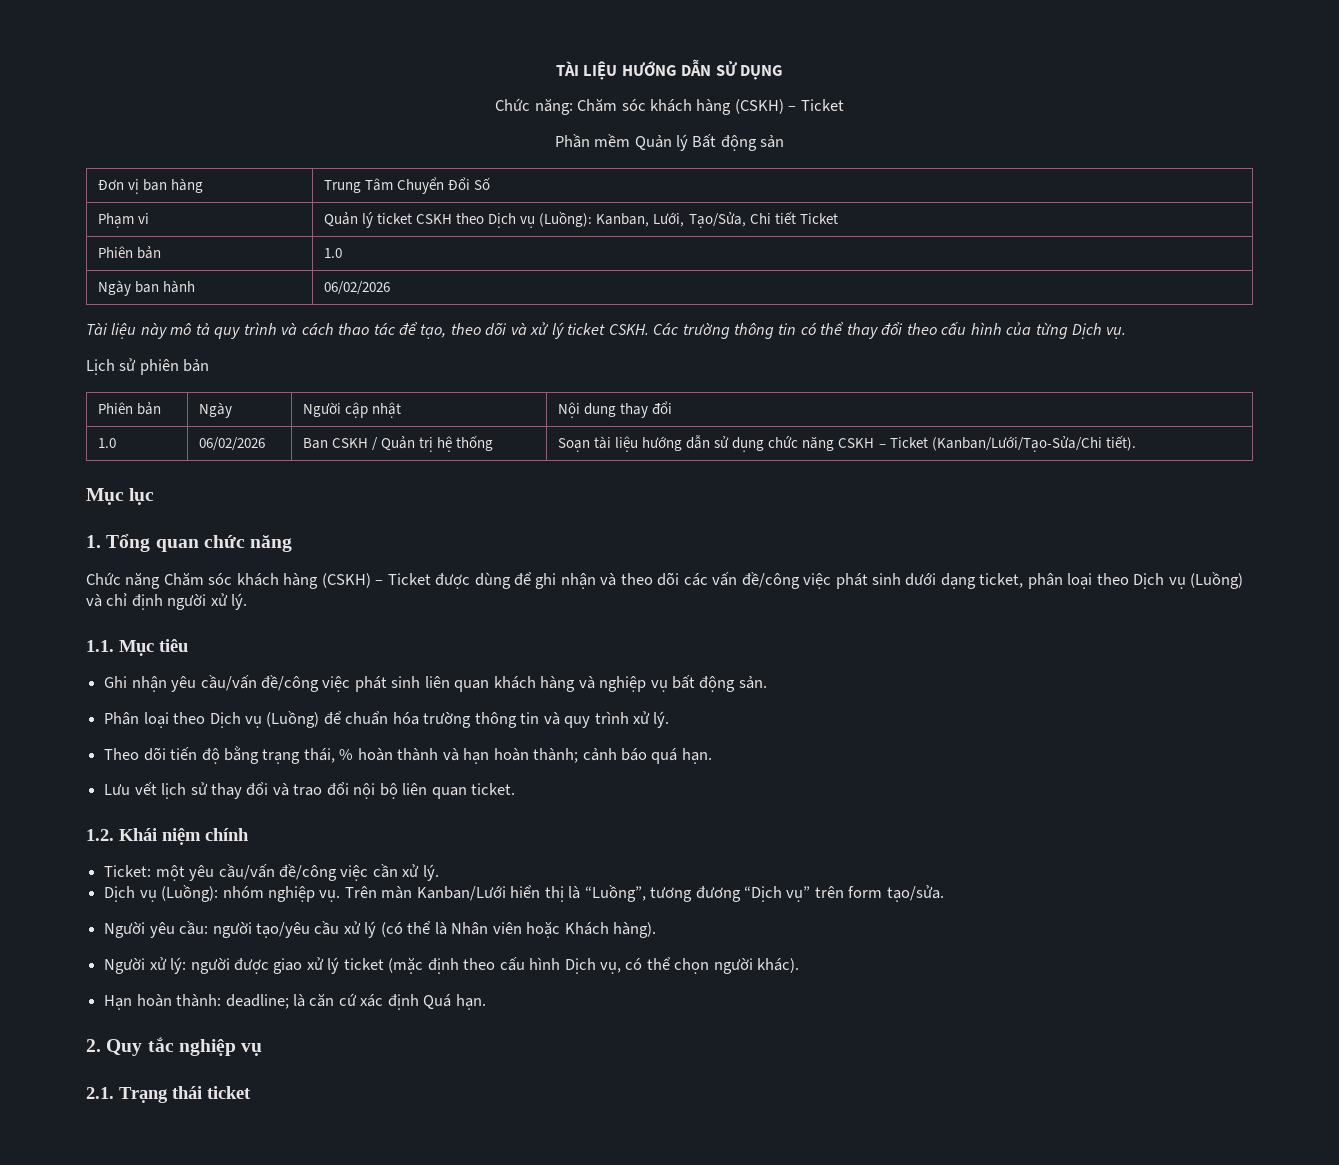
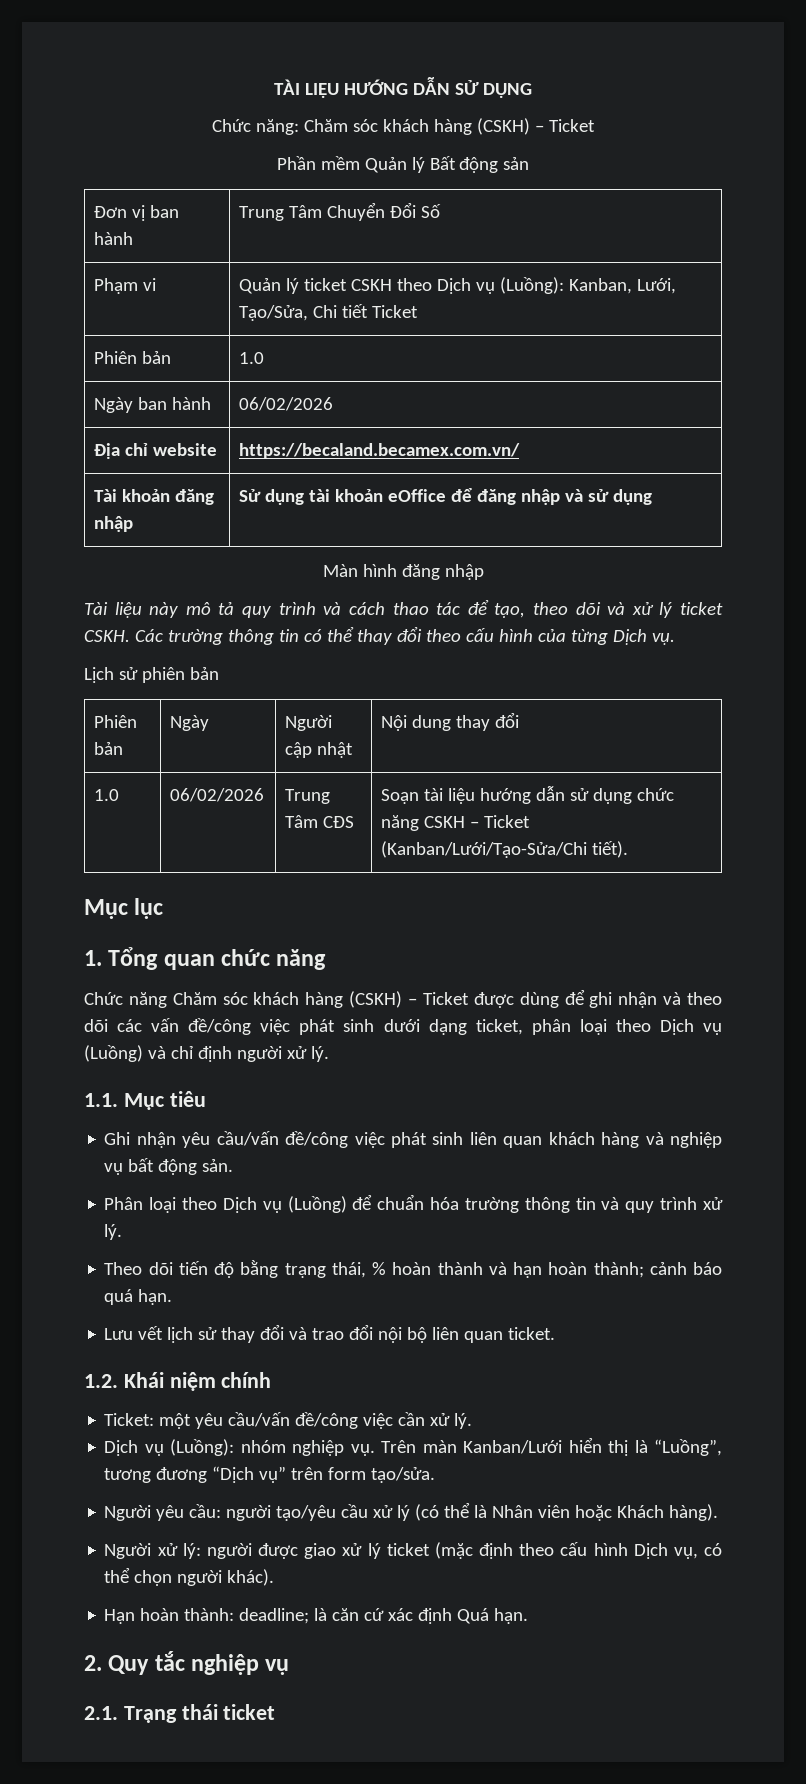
[171,178,204,193] hàng -> [94,232,134,245] hành
(391, 288) none -> [94,443,218,459] [239,443,521,459] [94,489,215,505] [94,516,134,532] [239,488,653,505] [322,564,484,580] // Địa chỉ website | https://becaland.becamex.com.vn/ // Tài khoản đăng nhập | Sử dụng tài khoản eOffice để đăng nhập và sử dụng // Màn hình đăng nhập
[303,435,494,452] Ban CSKH / Quản trị hệ thống -> [285,789,331,804] [285,815,355,828] Trung Tâm CĐS

